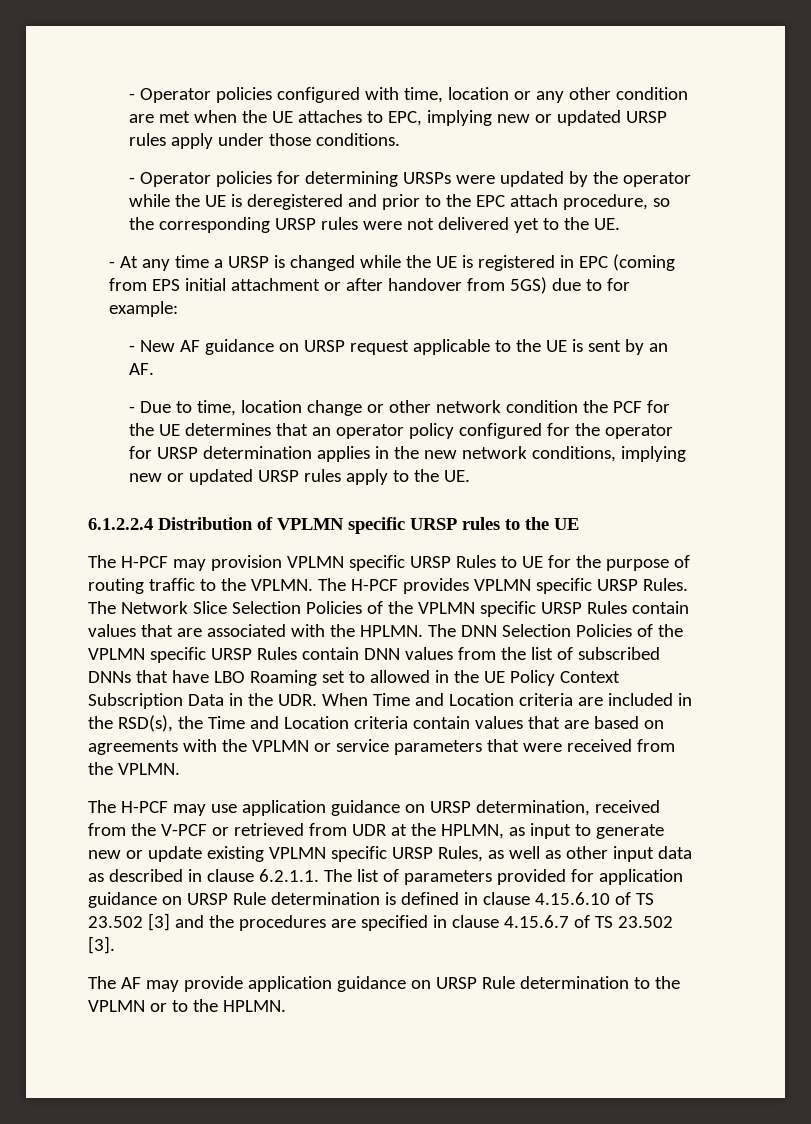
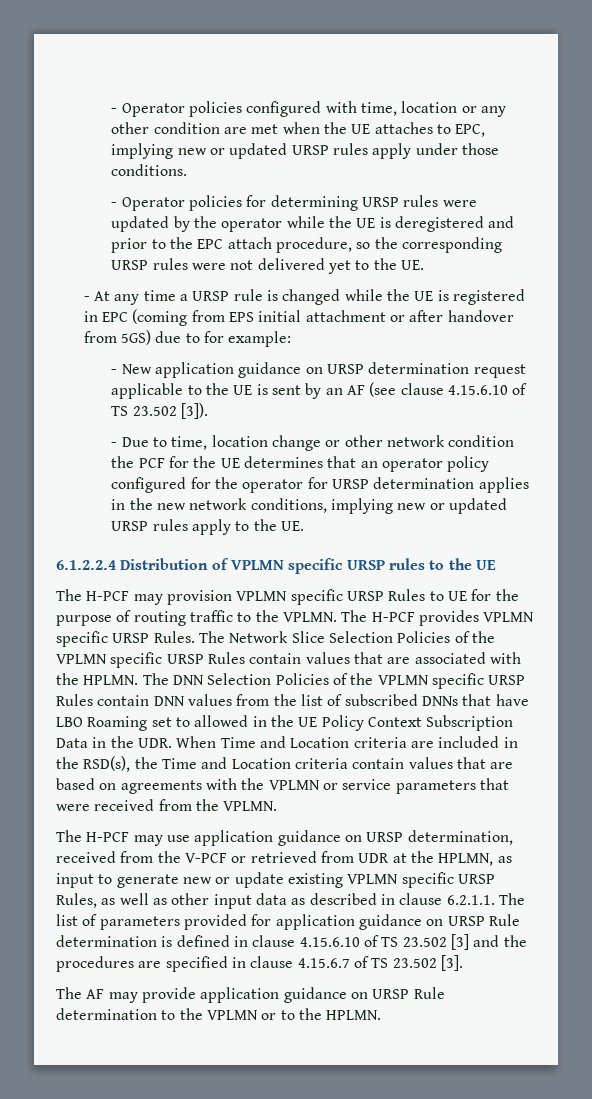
[403,172,452,184] URSPs -> [361,195,439,207] URSP rules
(269, 262) none -> [233,289,263,301] rule
[180,339,346,355] AF guidance on URSP -> [154,362,470,378] application guidance on URSP determination
[129,363,155,375] AF. -> [346,382,528,397] [111,403,208,419] AF (see clause 4.15.6.10 of TS 23.502 [3]).

